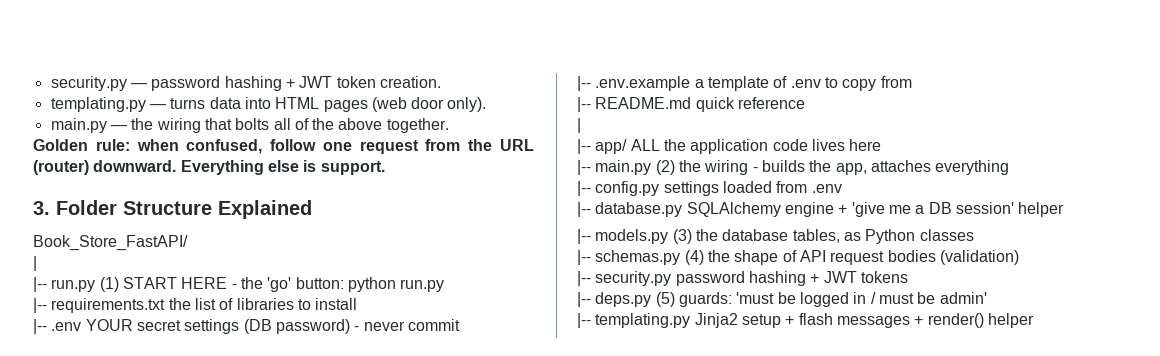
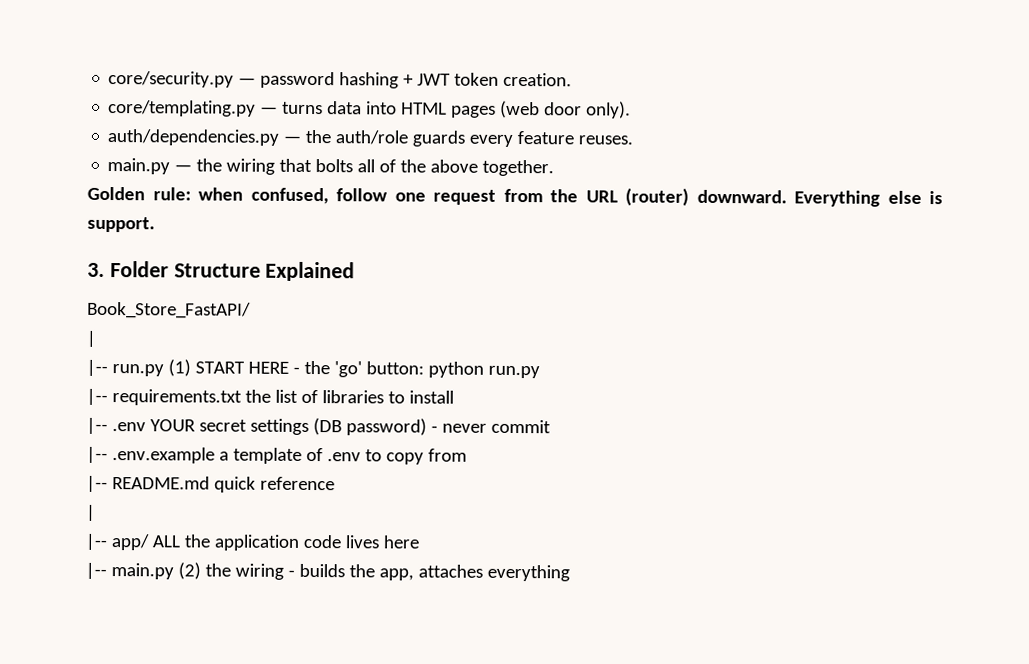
[50,76,127,91] security.py -> [108,71,235,88] core/security.py
[50,97,146,112] templating.py -> [108,100,257,117] core/templating.py
(487, 104) none -> [107,129,634,147] // auth/dependencies.py — the auth/role guards every feature reuses.
[577,181,842,196] [577,202,1065,217] [577,229,974,244] [577,250,1019,265] [577,271,908,286] [577,292,987,307] [577,313,1034,328] // |-- config.py settings loaded from .env // |-- database.py SQLAlchemy engine + 'give me a DB session' helper // |-- models.py (3) the database tables, as Python classes // |-- schemas.py (4) the shape of API request bodies (validation) // |-- security.py password hashing + JWT tokens // |-- deps.py (5) guards: 'must be logged in / must be admin' // |-- templating.py Jinja2 setup + flash messages + render() helper -> (570, 573) none

